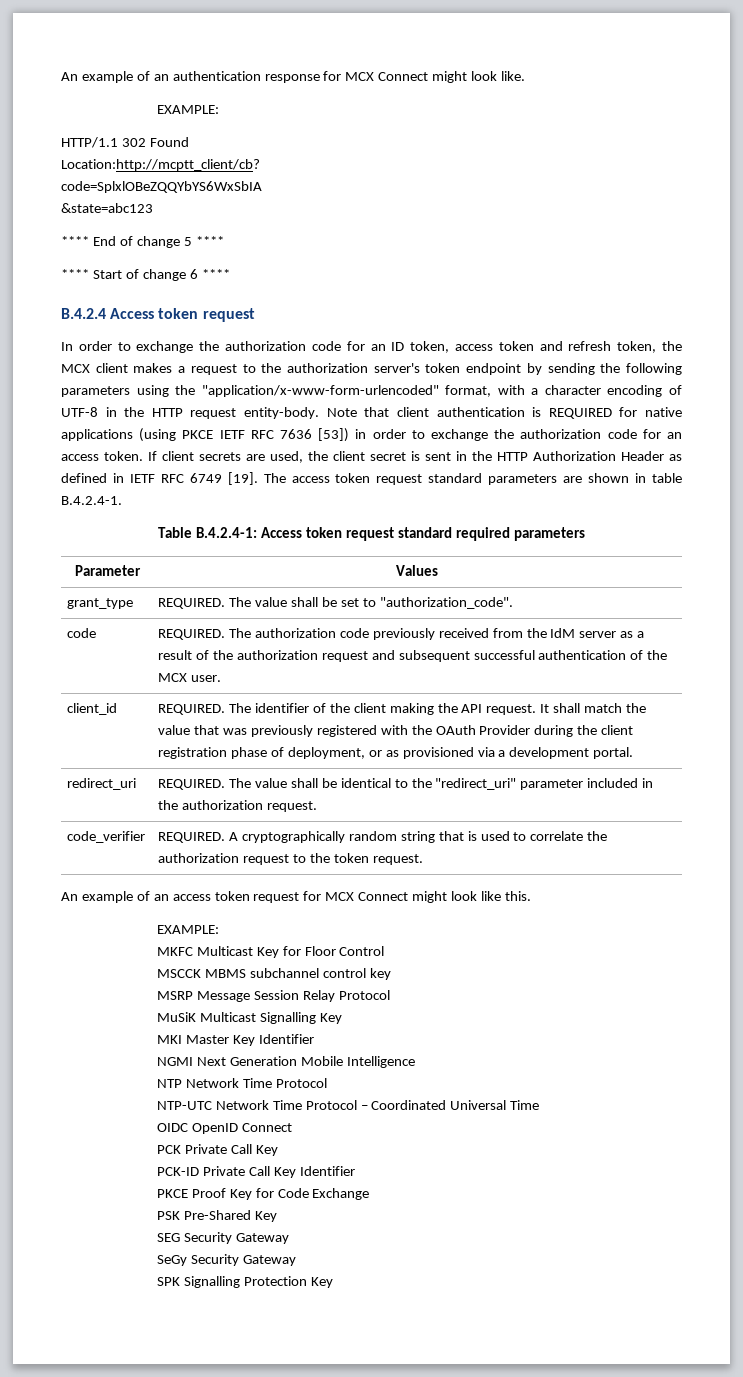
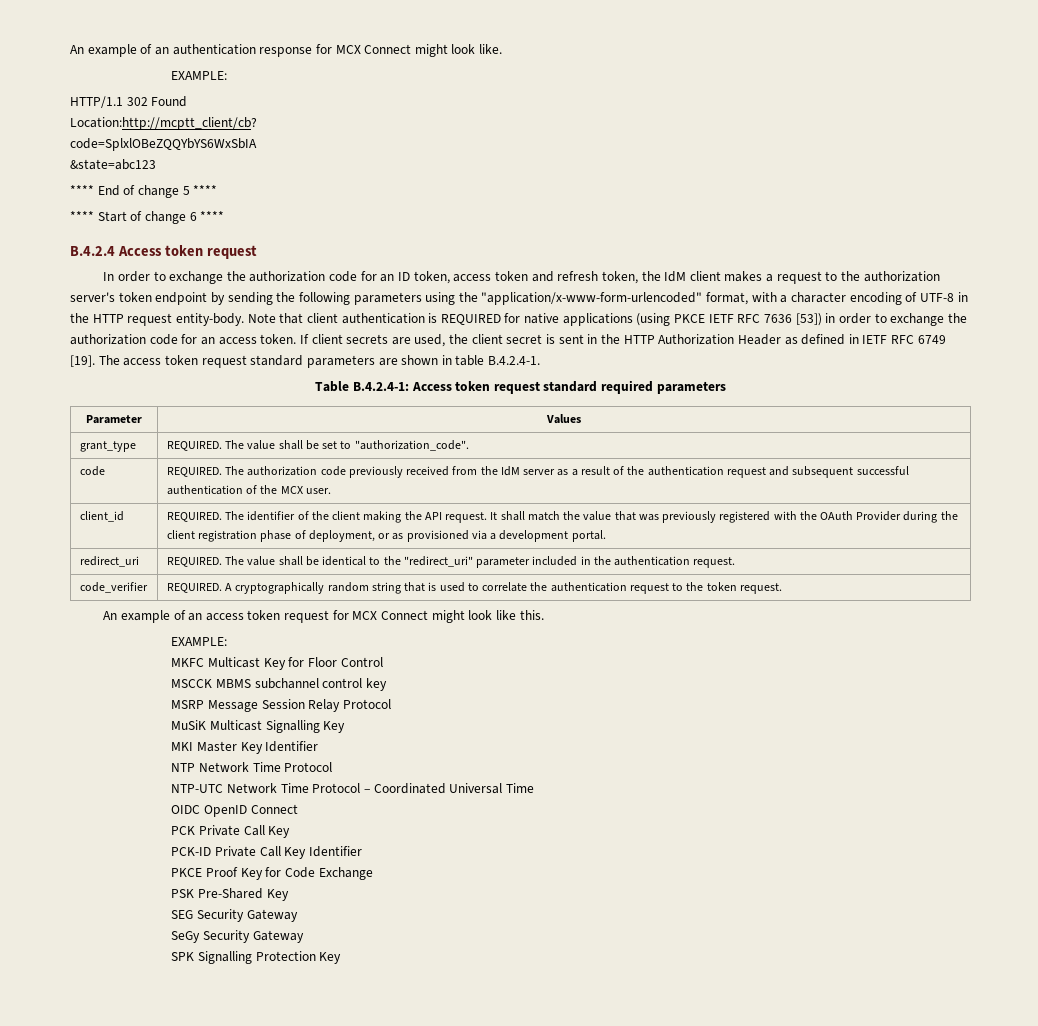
[61,364,90,373] MCX -> [664,271,687,282] IdM
[236,650,318,660] authorization -> [647,466,724,476] authentication
[182,800,264,810] authorization -> [614,556,691,566] authentication
[158,853,240,863] authorization -> [550,582,627,592] authentication
[156,1056,415,1068] // NGMI Next Generation Mobile Intelligence -> (319, 746) none

